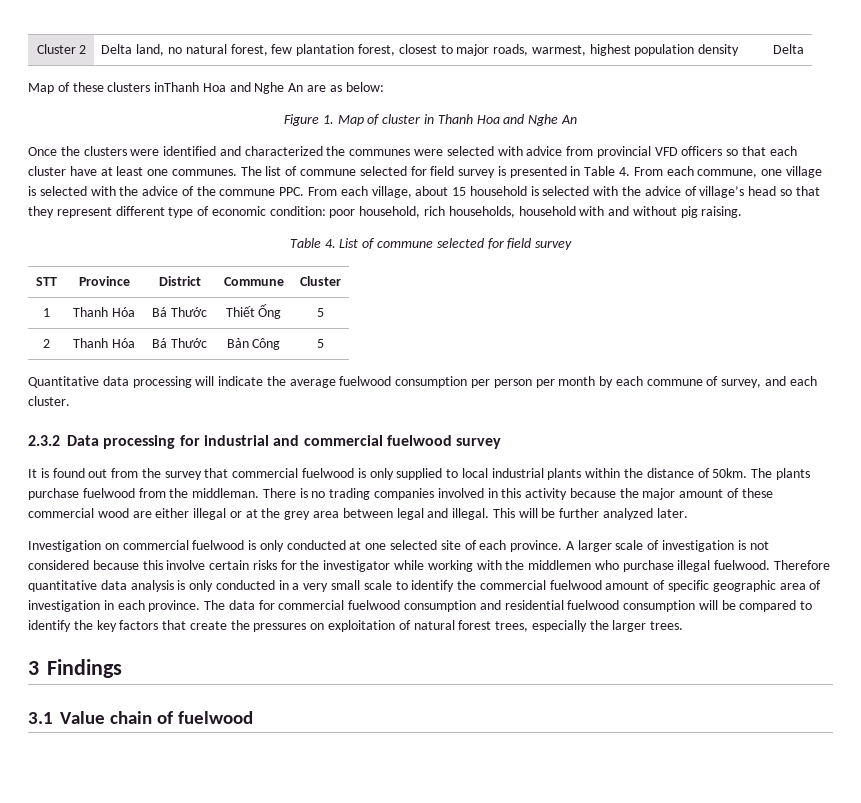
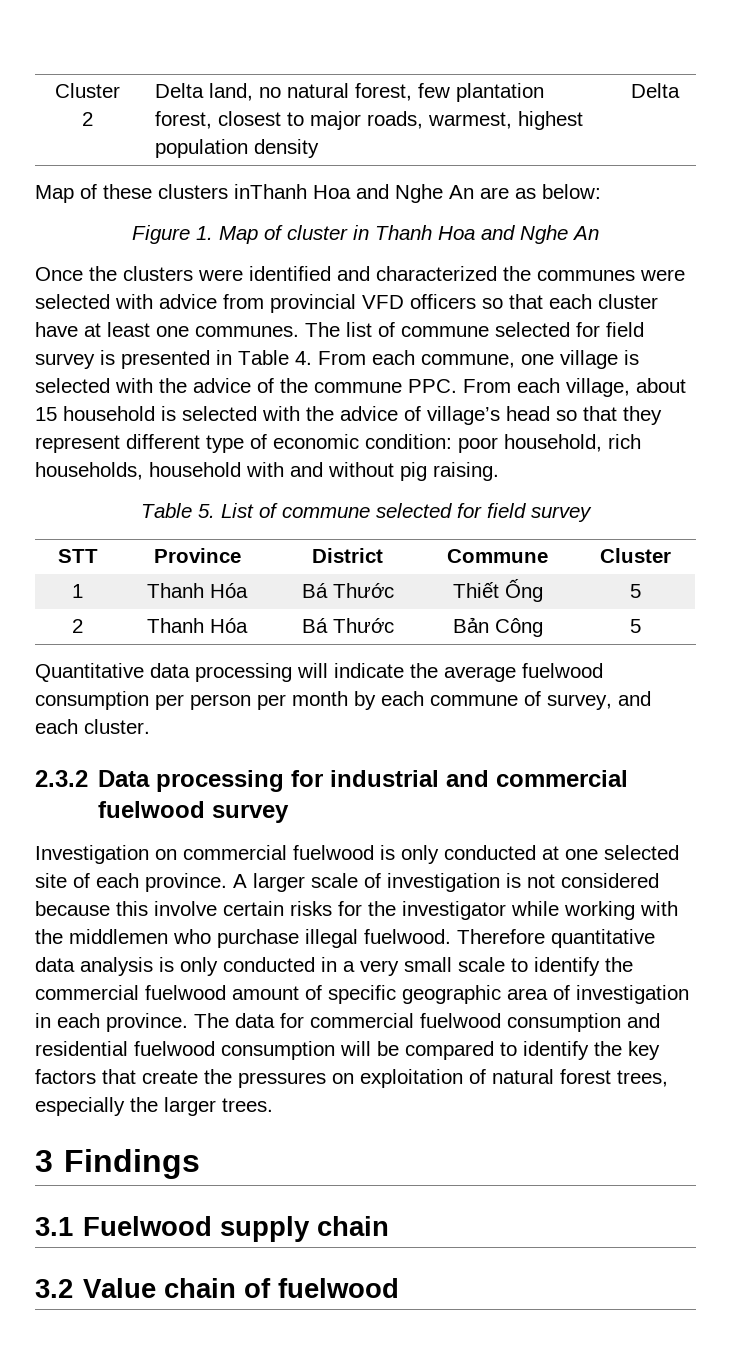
[324,239,336,248] 4. -> [198,504,215,518] 5.
[28,468,810,480] [28,488,773,500] [28,508,688,520] // It is found out from the survey that commercial fuelwood is only supplied to local industrial plants within the distance of 50km. The plants purchase fuelwood from the middleman. There is no trading companies involved in this activity because the major amount of these commercial wood are either illegal or at the grey area between legal and illegal. This will be further analyzed later. -> (290, 814) none
(53, 718) none -> [83,1216,390,1242] [35,1279,73,1298] Fuelwood supply chain // 3.2

